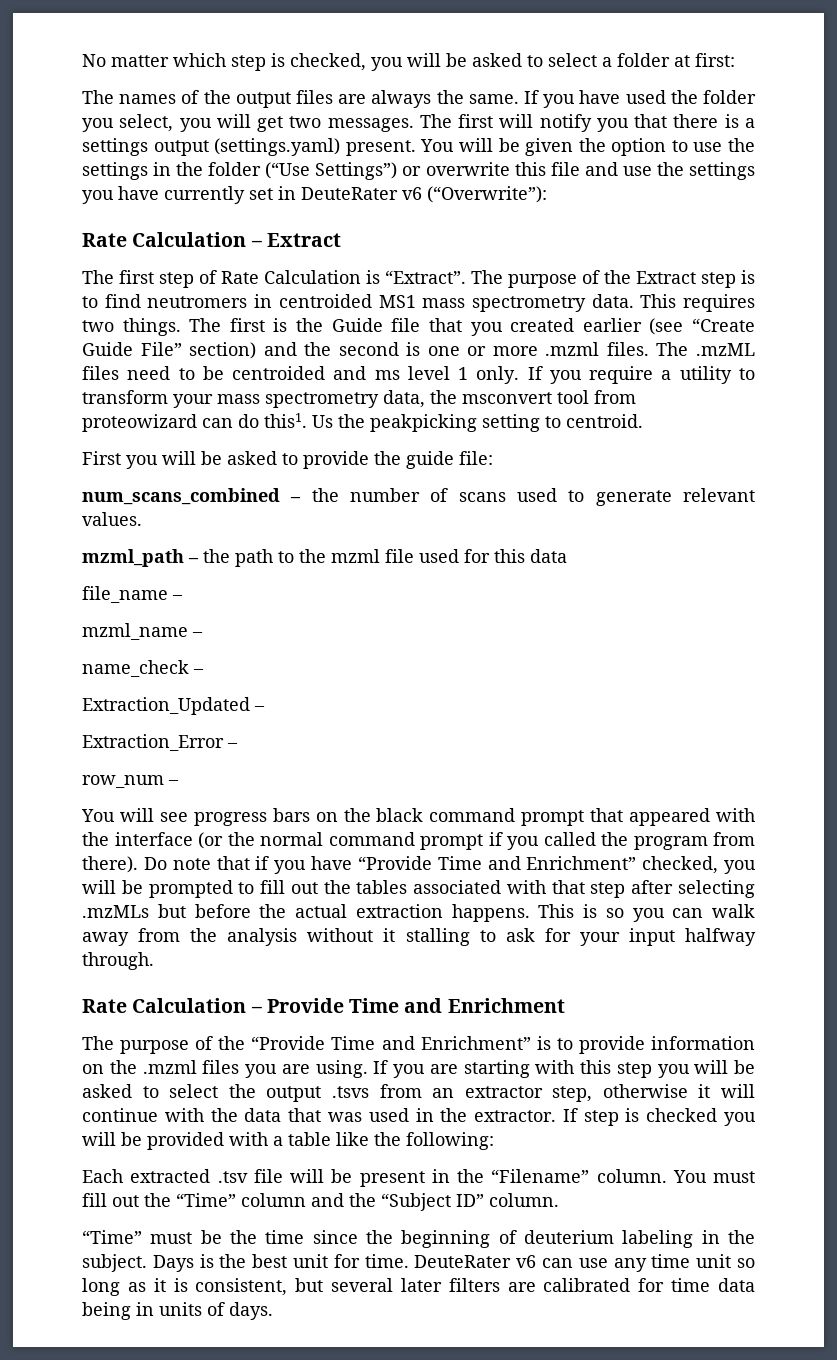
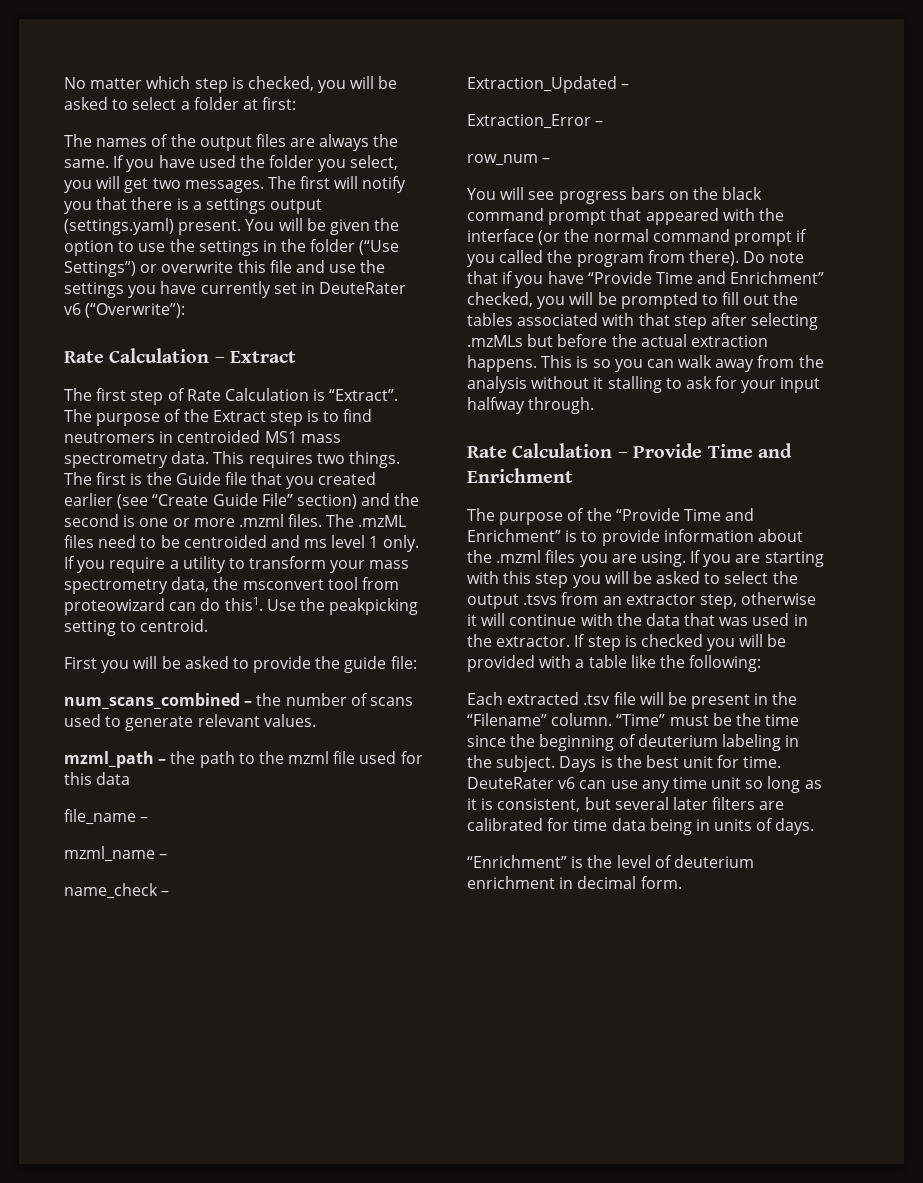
[312,415,333,428] Us -> [266,599,296,611] Use
[82,1064,104,1074] on -> [757,529,803,542] about
[672,1170,755,1183] [82,1193,559,1211] You must fill out the “Time” column and the “Subject ID” column. // -> (613, 719) none
(273, 1311) none -> [467,855,754,868] [467,876,682,889] // “Enrichment” is the level of deuterium enrichment in decimal form.

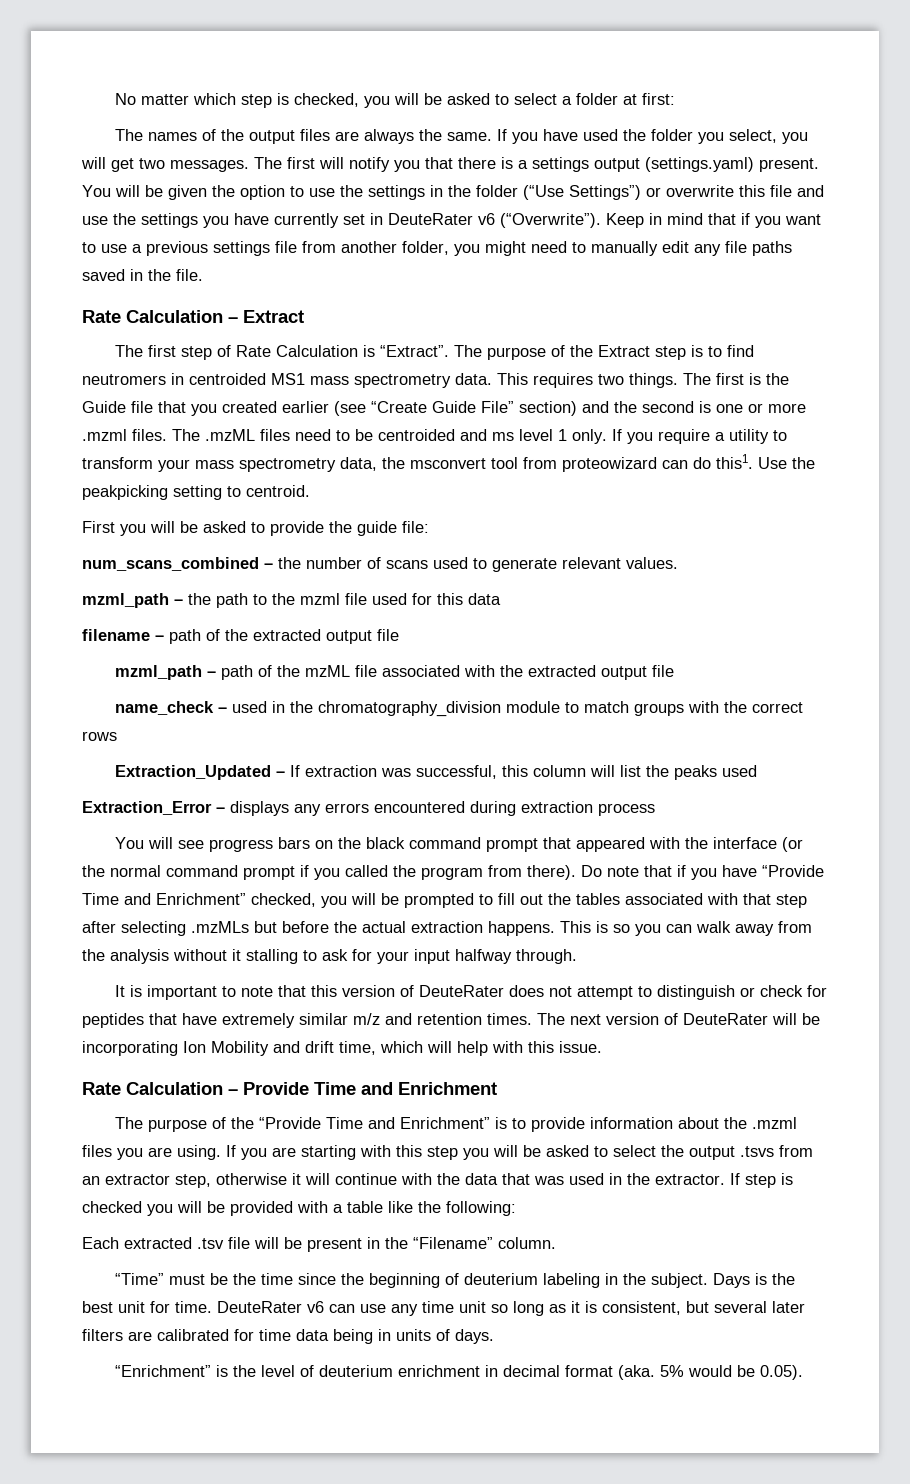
[85,303,186,318] (“Overwrite”): -> [500,213,821,228] [82,241,792,256] [82,269,203,281] (“Overwrite”). Keep in mind that if you want to use a previous settings file from another folder, you might need to manually edit any file paths saved in the file.
[64,809,149,825] [64,846,168,862] [64,883,170,899] [467,76,630,93] [467,114,604,129] [467,154,551,166] file_name – // mzml_name – // name_check – // Extraction_Updated – // Extraction_Error – // row_num – -> [82,629,399,644] [115,665,675,680] [115,701,804,717] [82,731,117,741] [115,765,758,780] [82,801,655,816] filename – path of the extracted output file // mzml_path – path of the mzML file associated with the extracted output file // name_check – used in the chromatography_division module to match groups with the correct rows // Extraction_Updated – If extraction was successful, this column will list the peaks used // Extraction_Error – displays any errors encountered during extraction process
(595, 405) none -> [115,985,828,1000] [82,1013,820,1028] [82,1041,602,1056] // It is important to note that this version of DeuteRater does not attempt to distinguish or check for peptides that have extremely similar m/z and retention times. The next version of DeuteRater will be incorporating Ion Mobility and drift time, which will help with this issue.
(613, 719) none -> (556, 1243) //
[640,876,682,889] form. -> [565,1365,804,1380] format (aka. 5% would be 0.05).

